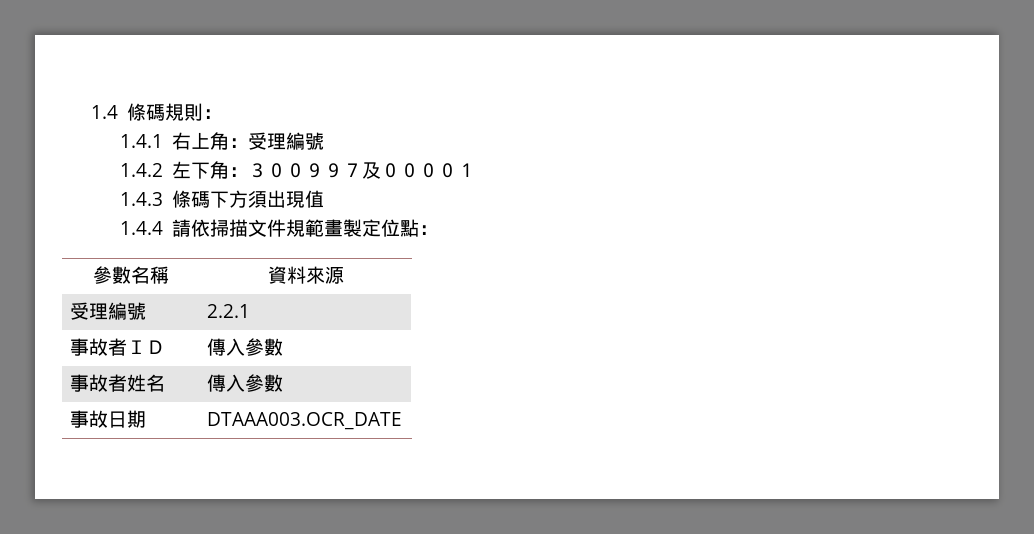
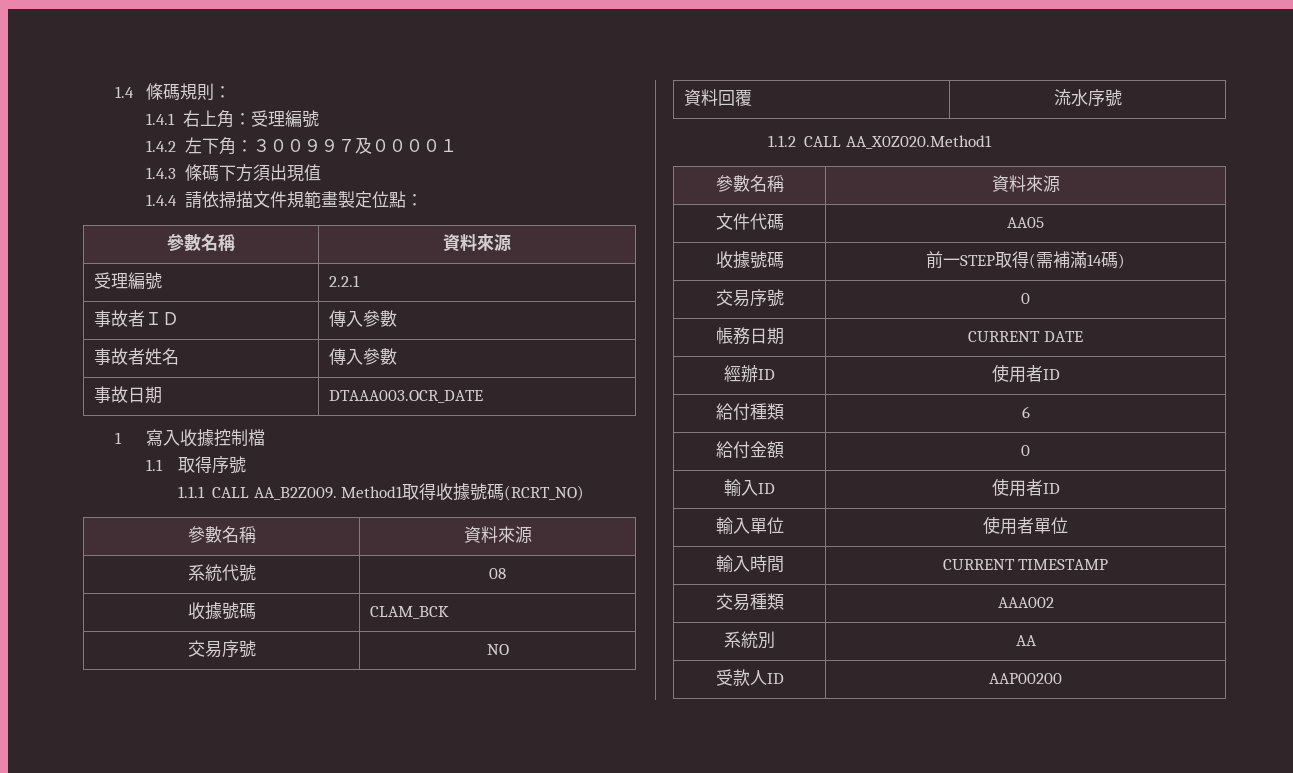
(402, 421) none -> [114,429,266,447] [146,456,246,474] [177,483,585,501] [187,526,256,543] [463,526,532,544] [187,564,256,582] [489,568,506,579] [187,602,256,620] [370,606,450,619] [187,640,256,658] [486,644,509,655] [684,89,753,106] [1053,89,1122,107] [767,135,992,149] [715,175,784,192] [991,175,1060,193] [715,213,784,231] [1007,217,1044,228] [715,251,784,269] [926,251,1125,269] [715,289,784,307] [1021,293,1030,304] [715,327,784,345] [968,331,1083,342] [724,365,775,383] [991,364,1060,383] [715,403,784,421] [1021,406,1030,418] [715,441,784,459] [1021,445,1030,456] [724,479,775,496] [991,478,1060,497] [715,517,784,534] [983,516,1068,535] [715,555,784,573] [942,559,1109,570] [715,593,784,611] [997,597,1054,608] [724,631,775,649] [1015,635,1037,646] [715,669,784,686] [989,673,1062,684] // 1寫入收據控制檔 // 1.1取得序號 // 1.1.1 CALL AA_B2Z009. Method1取得收據號碼(RCRT_NO) // 參數名稱 | 資料來源 // 系統代號 | 08 // 收據號碼 | CLAM_BCK // 交易序號 | NO // 資料回覆 | 流水序號 // 1.1.2 CALL AA_X0Z020.Method1 // 參數名稱 | 資料來源 // 文件代碼 | AA05 // 收據號碼 | 前一STEP取得(需補滿14碼) // 交易序號 | 0 // 帳務日期 | CURRENT DATE // 經辦ID | 使用者ID // 給付種類 | 6 // 給付金額 | 0 // 輸入ID | 使用者ID // 輸入單位 | 使用者單位 // 輸入時間 | CURRENT TIMESTAMP // 交易種類 | AAA002 // 系統別 | AA // 受款人ID | AAP00200

